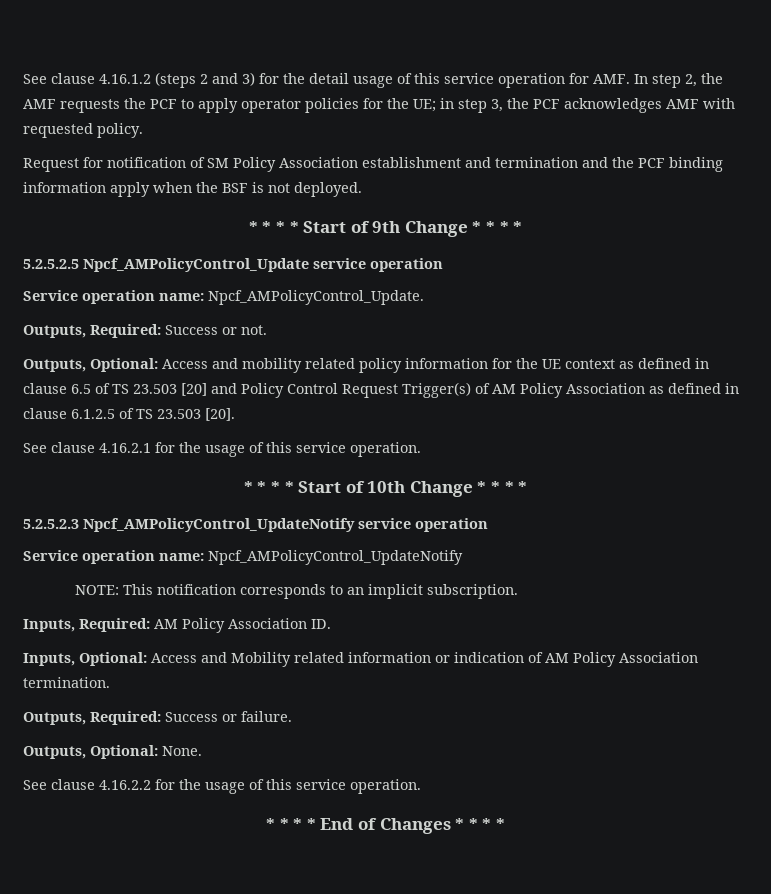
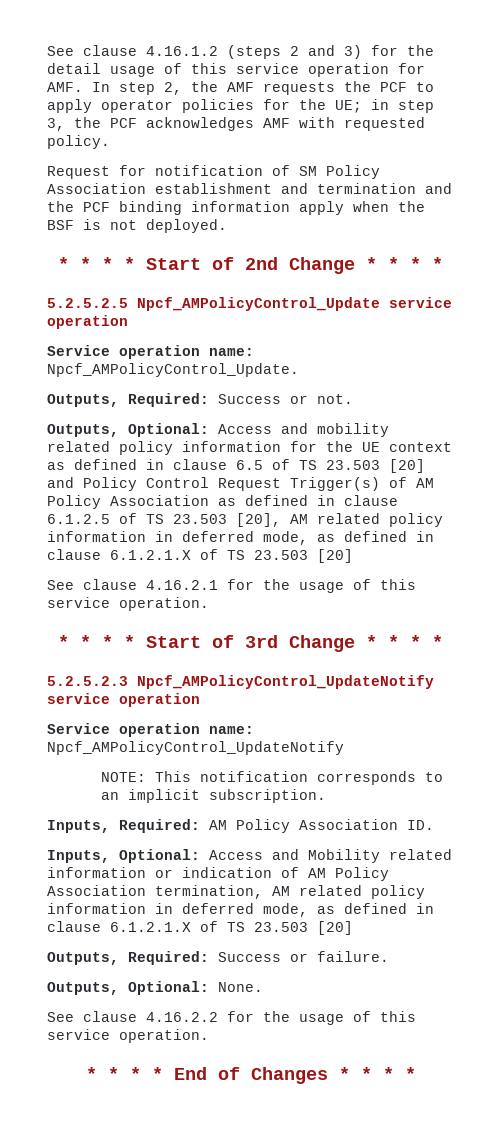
[372,221,401,233] 9th -> [245,257,278,270] 2nd
[205,408,235,421] [20]. -> [236,513,443,527] [47,531,434,545] [47,549,353,563] [20], AM related policy information in deferred mode, as defined in clause 6.1.2.1.X of TS 23.503 [20]
[367,481,406,493] 10th -> [245,635,278,648] 3rd
[23,677,110,688] termination. -> [155,885,425,899] [47,903,434,917] [47,921,353,935] termination, AM related policy information in deferred mode, as defined in clause 6.1.2.1.X of TS 23.503 [20]

